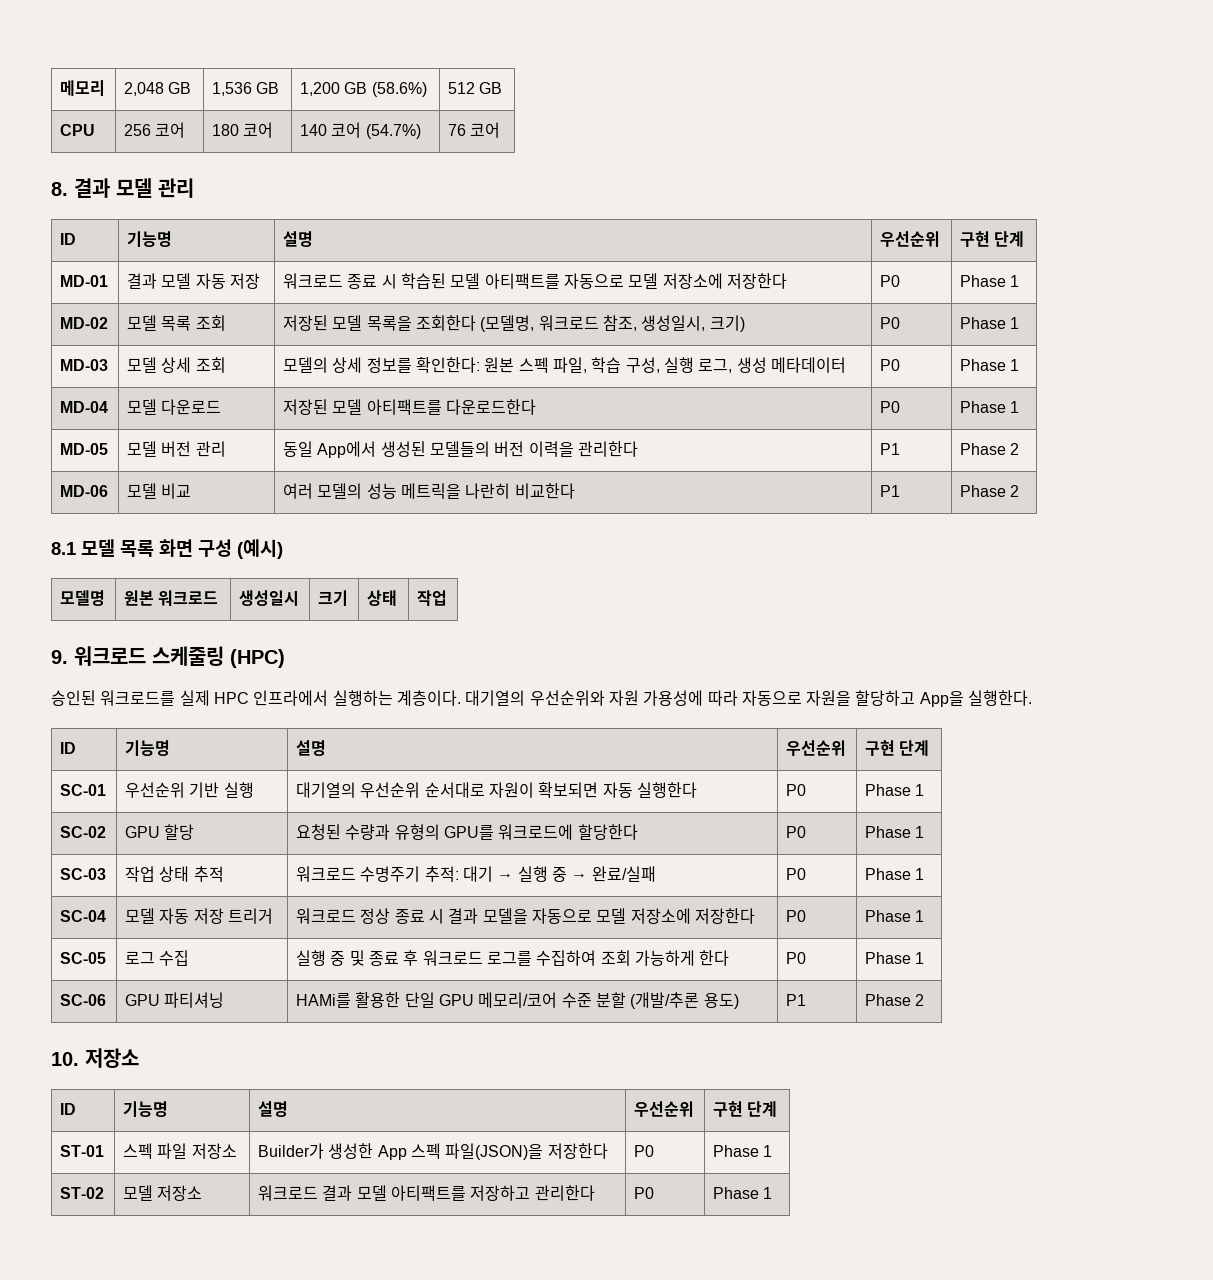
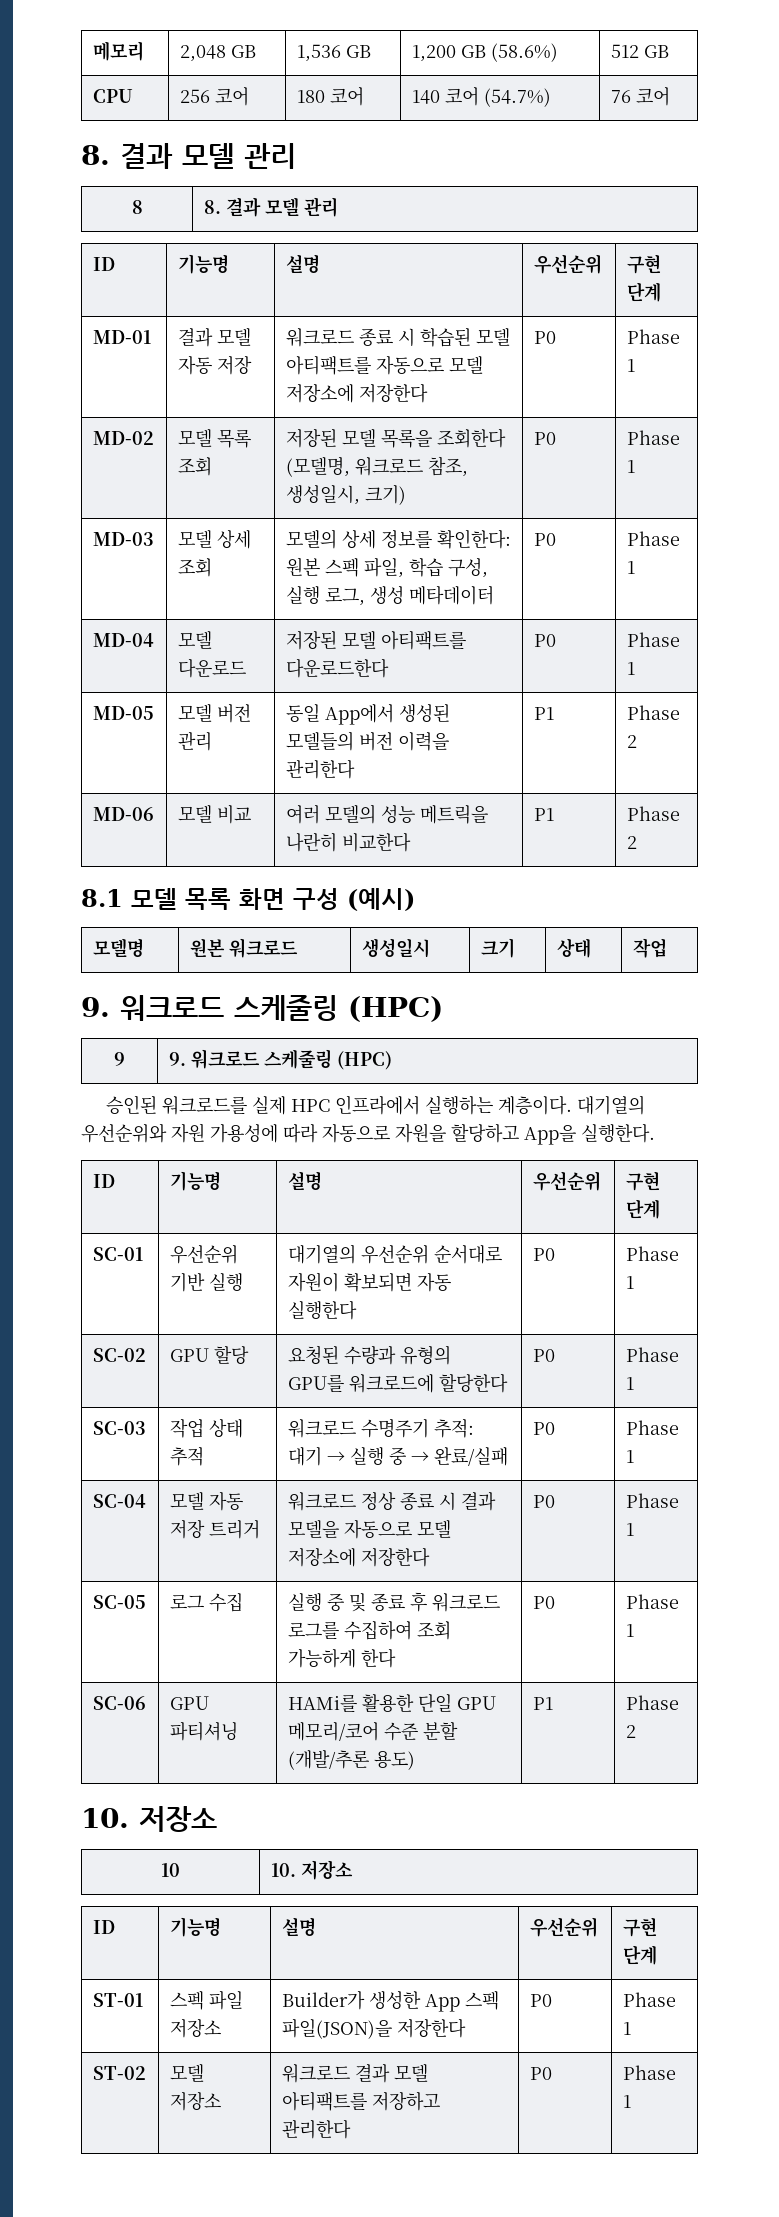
(194, 188) none -> [131,200,143,214] [203,197,338,217] // 8 | 8. 결과 모델 관리
(285, 658) none -> [114,1052,125,1066] [168,1049,392,1070] // 9 | 9. 워크로드 스케줄링 (HPC)
(139, 1058) none -> [161,1863,180,1877] [270,1860,353,1880] // 10 | 10. 저장소

